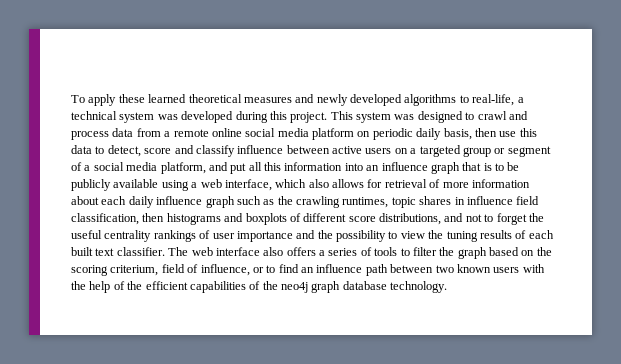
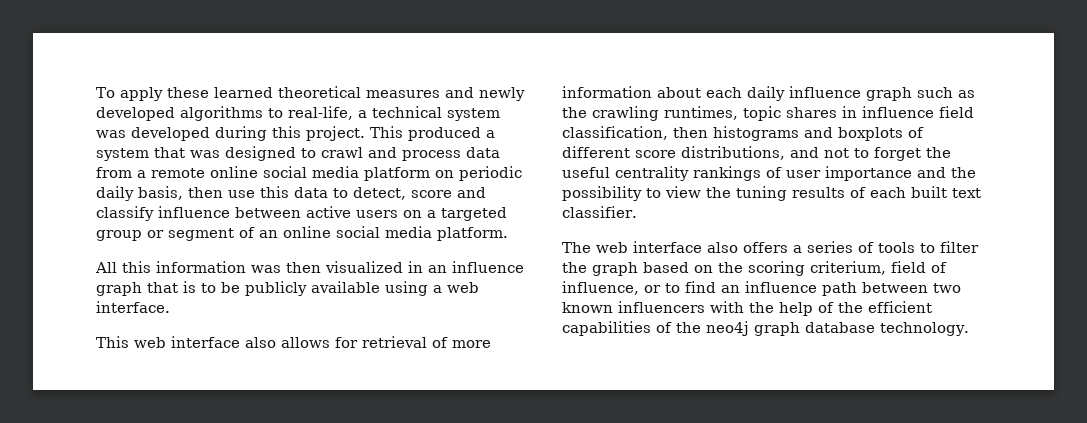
[356,112,391,123] system -> [408,127,495,141] [96,147,185,161] produced a system that
[84,162,363,174] a social media platform, and put all this information into -> [259,226,508,241] [95,261,423,273] an online social media platform. // All this information was then visualized in
[224,179,307,191] interface, which -> [96,301,170,313] [96,336,240,348] interface. // This web interface
(165, 251) none -> (637, 212) //
[493,267,520,273] users -> [618,301,705,313] influencers

